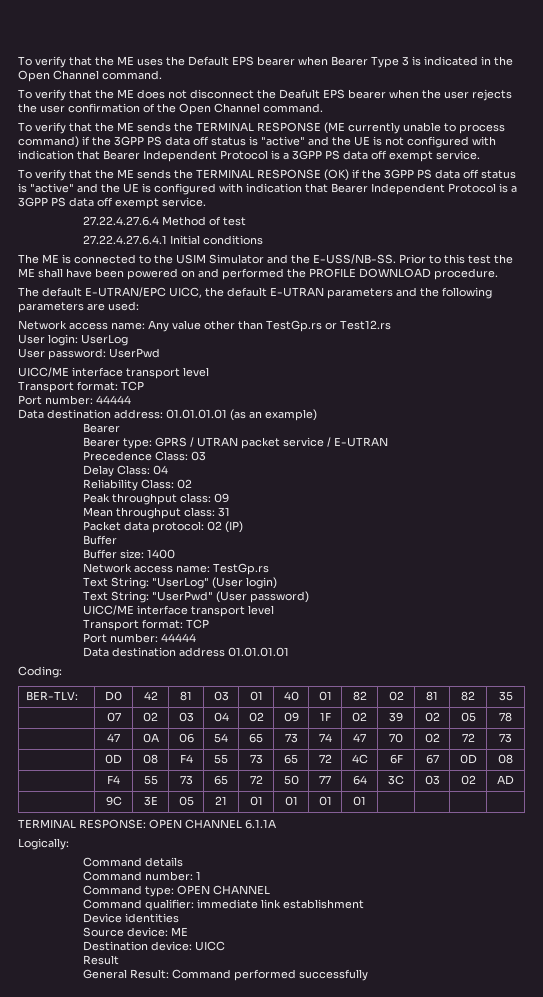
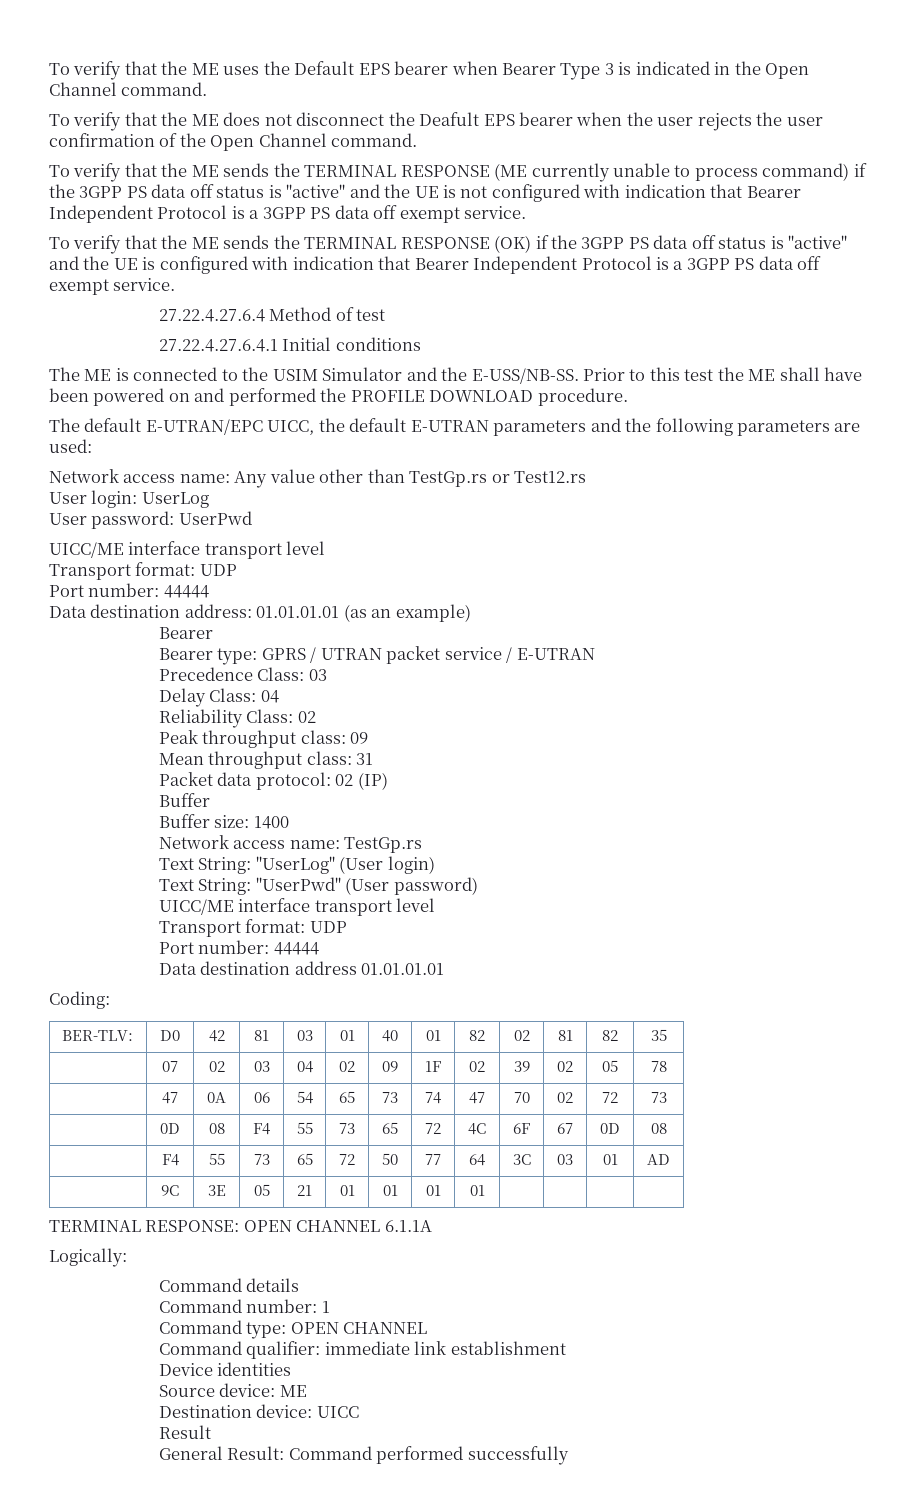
[121,381,144,391] TCP -> [199,564,237,576] UDP
[185,619,209,629] TCP -> [309,921,347,933] UDP
[460,775,476,785] 02 -> [602,1154,618,1165] 01

